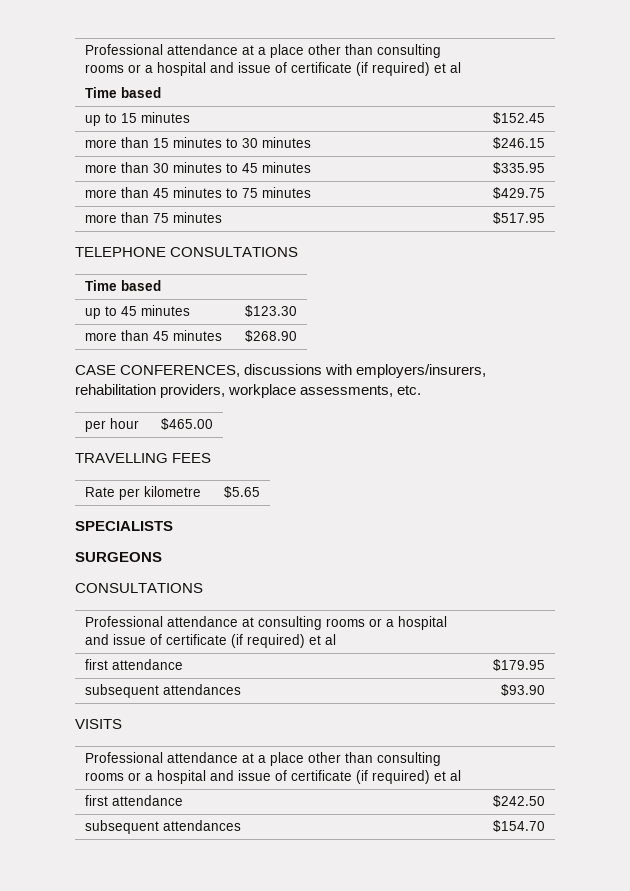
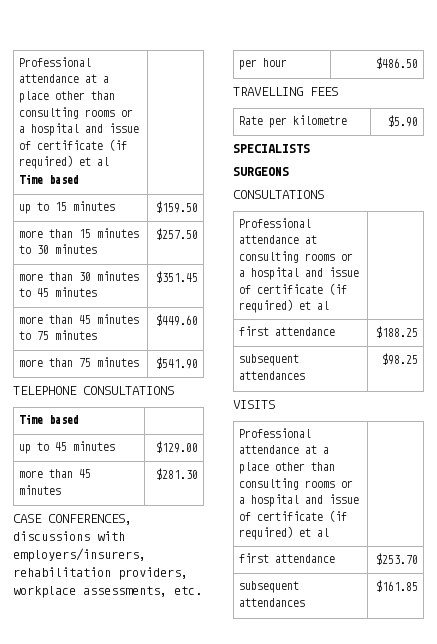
[493,112,546,124] $152.45 -> [155,201,198,213] $159.50
[493,137,546,149] $246.15 -> [155,228,198,240] $257.50
[493,162,546,174] $335.95 -> [155,271,198,283] $351.45
[493,187,546,199] $429.75 -> [155,314,198,326] $449.60
[493,212,546,224] $517.95 -> [155,357,198,369] $541.90
[245,305,298,317] $123.30 -> [155,441,198,453] $129.00
[245,330,298,342] $268.90 -> [155,468,198,480] $281.30
[161,418,214,430] $465.00 -> [375,57,418,69] $486.50
[224,486,261,498] $5.65 -> [387,115,418,127] $5.90
[493,659,546,671] [84,684,241,698] [501,684,546,696] $179.95 // subsequent attendances | $93.90 -> [375,326,418,338] [239,354,300,366] [239,371,306,380] [381,353,418,365] $188.25 // subsequent attendances | $98.25
[493,795,546,807] [84,820,241,834] [493,820,546,832] $242.50 // subsequent attendances | $154.70 -> [375,553,418,565] [239,581,300,593] [239,598,306,607] [375,580,418,592] $253.70 // subsequent attendances | $161.85

